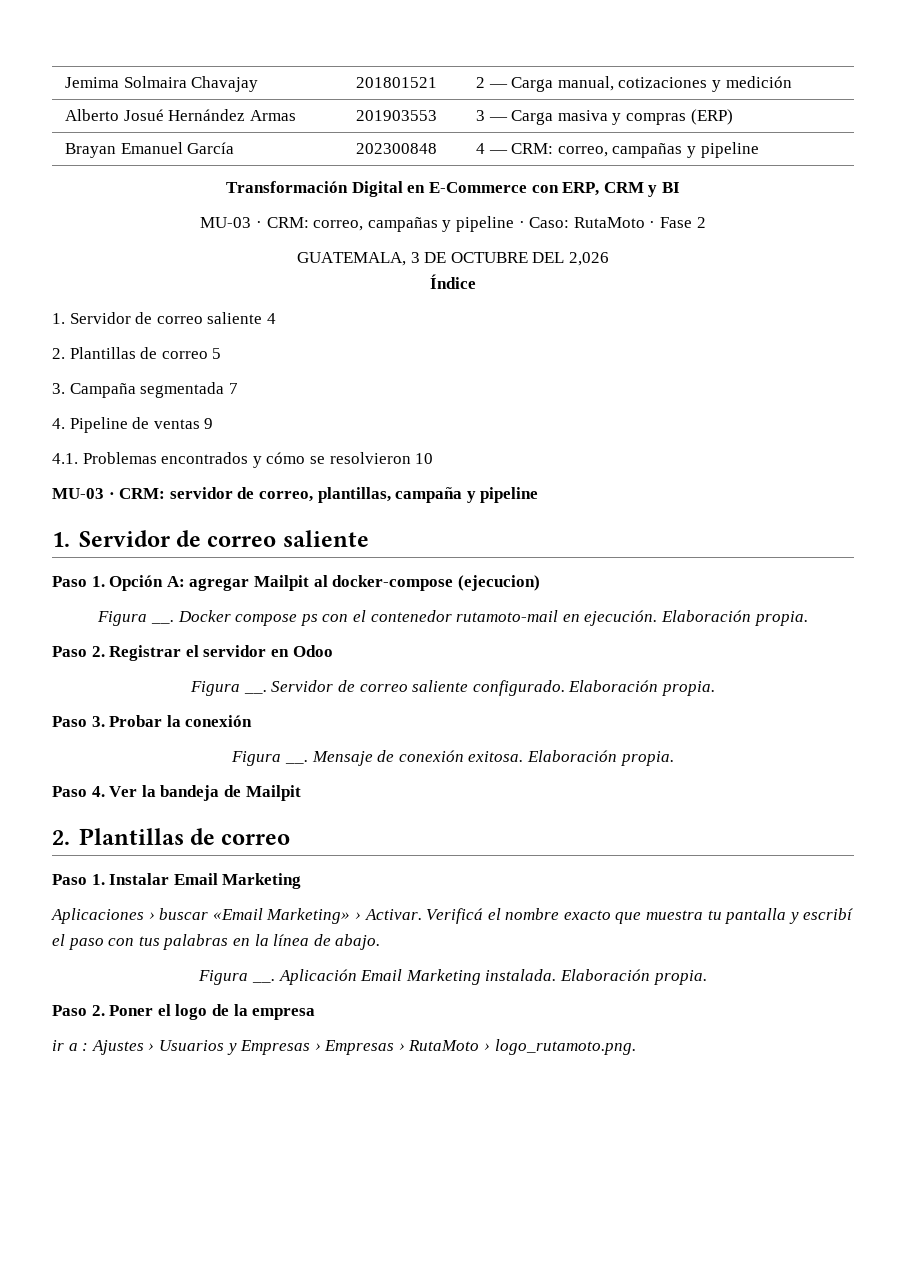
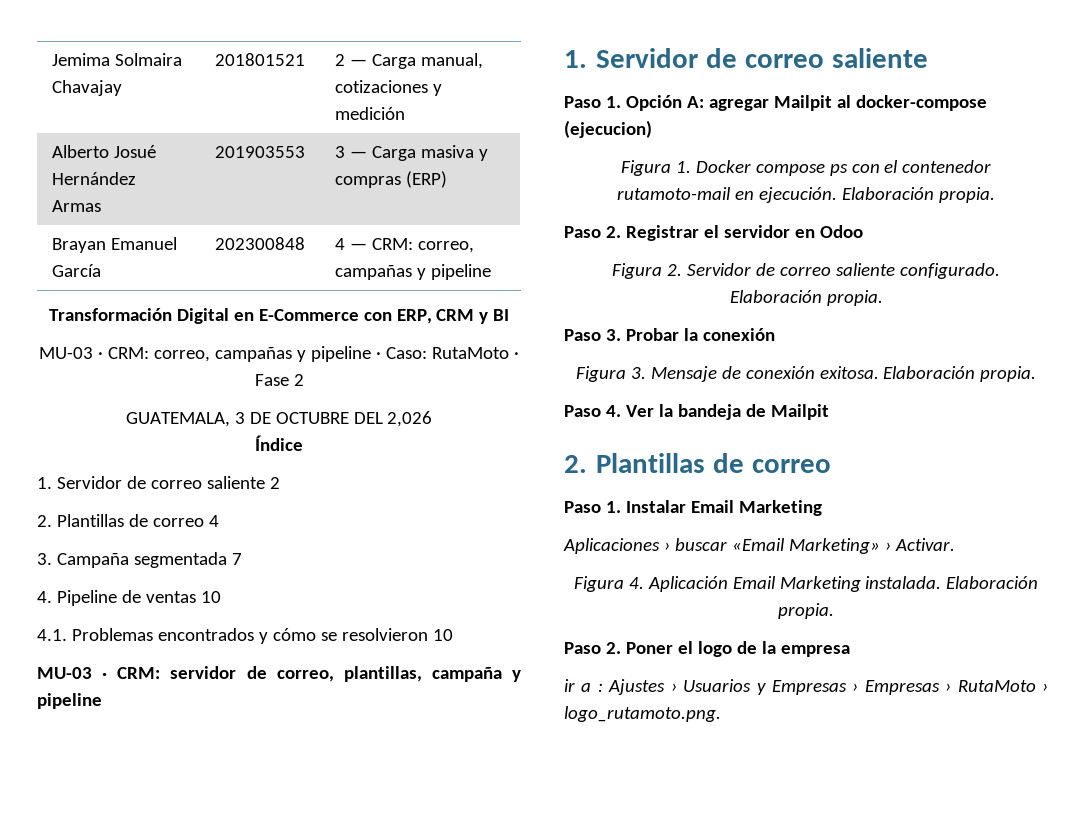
[266,313,276,324] [52,347,222,359] 4 // 2. Plantillas de correo 5 -> [269,477,280,489] [37,514,219,527] 2 // 2. Plantillas de correo 4
[204,418,214,429] 9 -> [200,591,221,603] 10
[151,620,175,624] __. -> [675,161,691,173] 1.
[243,690,267,694] __. -> [667,264,683,276] 2.
[285,760,309,764] __. -> [630,367,646,379] 3.
[426,908,854,924] [52,934,381,950] [198,970,276,985] Verificá el nombre exacto que muestra tu pantalla y escribí el paso con tus palabras en la línea de abajo. // Figura __. -> [573,576,644,592] // Figura 4.

